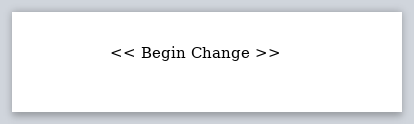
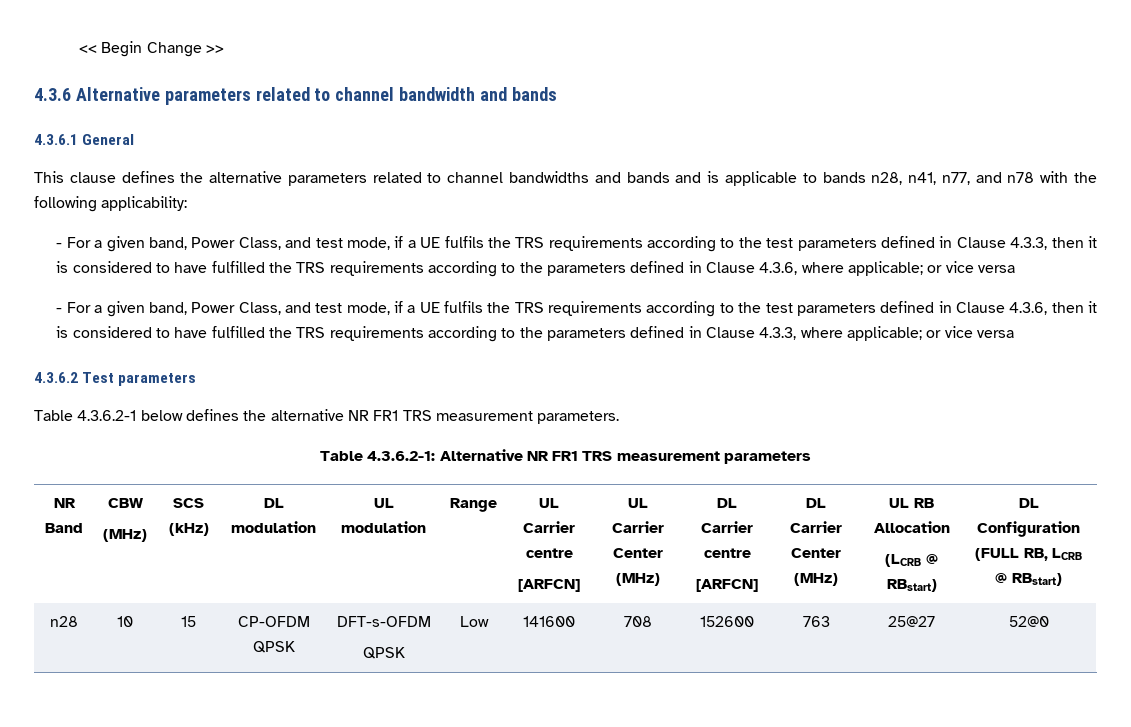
(282, 53) none -> [34,87,557,105] [34,134,135,145] [34,171,1097,186] [34,196,188,212] [56,236,1097,252] [56,261,1015,277] [56,301,1098,317] [56,326,1014,342] [34,372,197,386] [34,409,620,424] [319,449,812,464] [53,498,76,508] [45,523,83,533] [107,498,143,508] [103,529,147,542] [173,498,205,508] [168,523,209,536] [263,498,284,508] [231,521,316,533] [373,498,394,508] [341,521,426,533] [450,498,497,512] [539,498,559,508] [523,521,575,533] [525,548,573,558] [518,579,580,592] [628,498,648,508] [612,521,664,533] [613,548,663,558] [616,573,660,586] [717,498,737,508] [701,521,753,533] [703,548,751,558] [696,579,758,592] [806,498,826,508] [790,521,842,533] [791,548,841,558] [794,573,838,586] [889,498,934,508] [873,521,950,533] [885,554,938,567] [886,579,937,592] [1018,498,1039,508] [977,521,1080,537] [975,548,1082,561] [995,573,1062,586] [50,616,78,627] [117,616,133,627] [181,616,197,627] [237,616,310,627] [252,641,295,653] [336,616,431,627] [362,647,405,659] [459,616,489,627] [523,616,575,627] [624,616,652,627] [700,616,754,627] [802,616,830,627] [888,616,935,627] [1008,616,1049,627] // 4.3.6 Alternative parameters related to channel bandwidth and bands // 4.3.6.1 General // This clause defines the alternative parameters related to channel bandwidths and bands and is applicable to bands n28, n41, n77, and n78 with the following applicability: // - For a given band, Power Class, and test mode, if a UE fulfils the TRS requirements according to the test parameters defined in Clause 4.3.3, then it is considered to have fulfilled the TRS requirements according to the parameters defined in Clause 4.3.6, where applicable; or vice versa // - For a given band, Power Class, and test mode, if a UE fulfils the TRS requirements according to the test parameters defined in Clause 4.3.6, then it is considered to have fulfilled the TRS requirements according to the parameters defined in Clause 4.3.3, where applicable; or vice versa // 4.3.6.2 Test parameters // Table 4.3.6.2-1 below defines the alternative NR FR1 TRS measurement parameters. // Table 4.3.6.2-1: Alternative NR FR1 TRS measurement parameters // NR Band | CBW // (MHz) | SCS (kHz) | DL modulation | UL modulation | Range | UL Carrier centre // [ARFCN] | UL Carrier Center (MHz) | DL Carrier centre // [ARFCN] | DL Carrier Center (MHz) | UL RB Allocation // (LCRB @ RBstart) | DL Configuration (FULL RB, LCRB @ RBstart) // n28 | 10 | 15 | CP-OFDM QPSK | DFT-s-OFDM // QPSK | Low | 141600 | 708 | 152600 | 763 | 25@27 | 52@0

